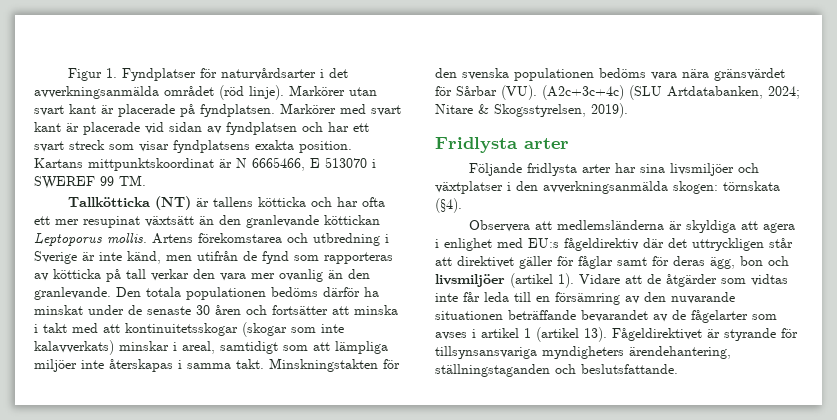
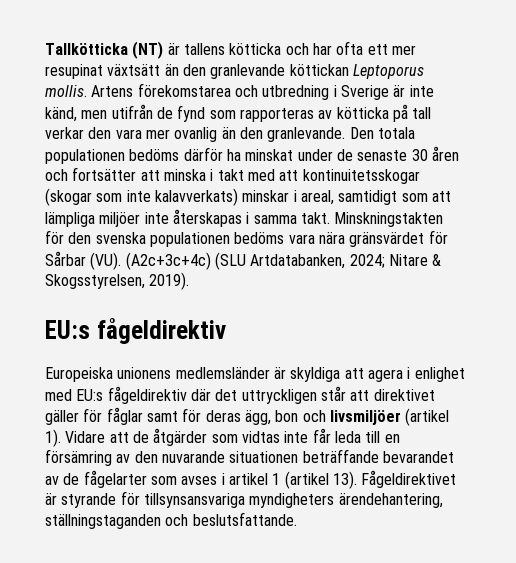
[68,68,349,81] [34,85,377,100] [34,103,401,117] [34,122,369,135] [34,140,352,153] [34,157,376,171] [34,175,146,189] Figur 1. Fyndplatser för naturvårdsarter i det avverkningsanmälda området (röd linje). Markörer utan svart kant är placerade på fyndplatsen. Markörer med svart kant är placerade vid sidan av fyndplatsen och har ett svart streck som visar fyndplatsens exakta position. Kartans mittpunktskoordinat är N 6665466, E 513070 i SWEREF 99 TM. // -> (45, 49) none
[435,137,569,153] [469,163,760,176] [435,181,780,194] [435,198,462,213] [469,220,665,232] Fridlysta arter // Följande fridlysta arter har sina livsmiljöer och växtplatser i den avverkningsanmälda skogen: törnskata (§4). // Observera att medlemsländerna -> [45,318,226,344] [45,367,270,382] EU:s fågeldirektiv // Europeiska unionens medlemsländer

